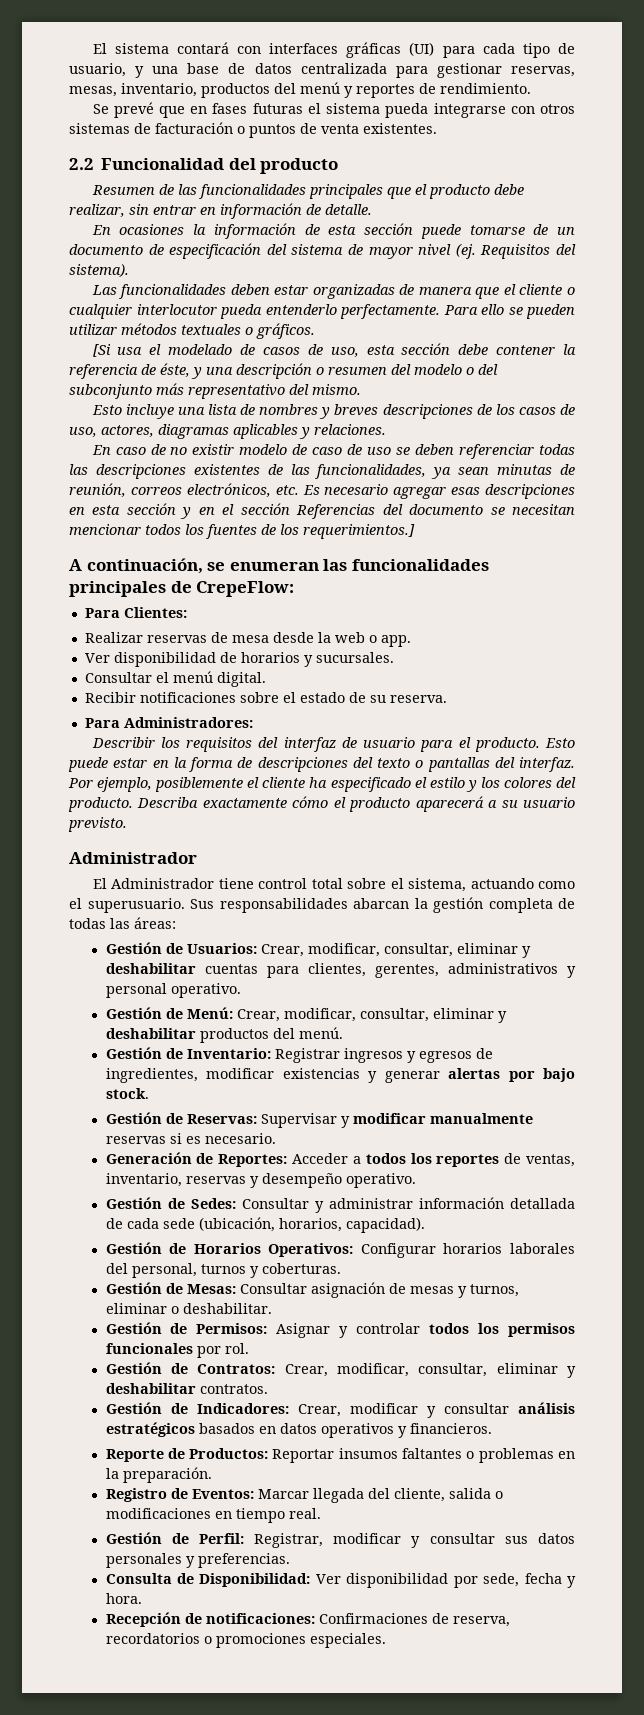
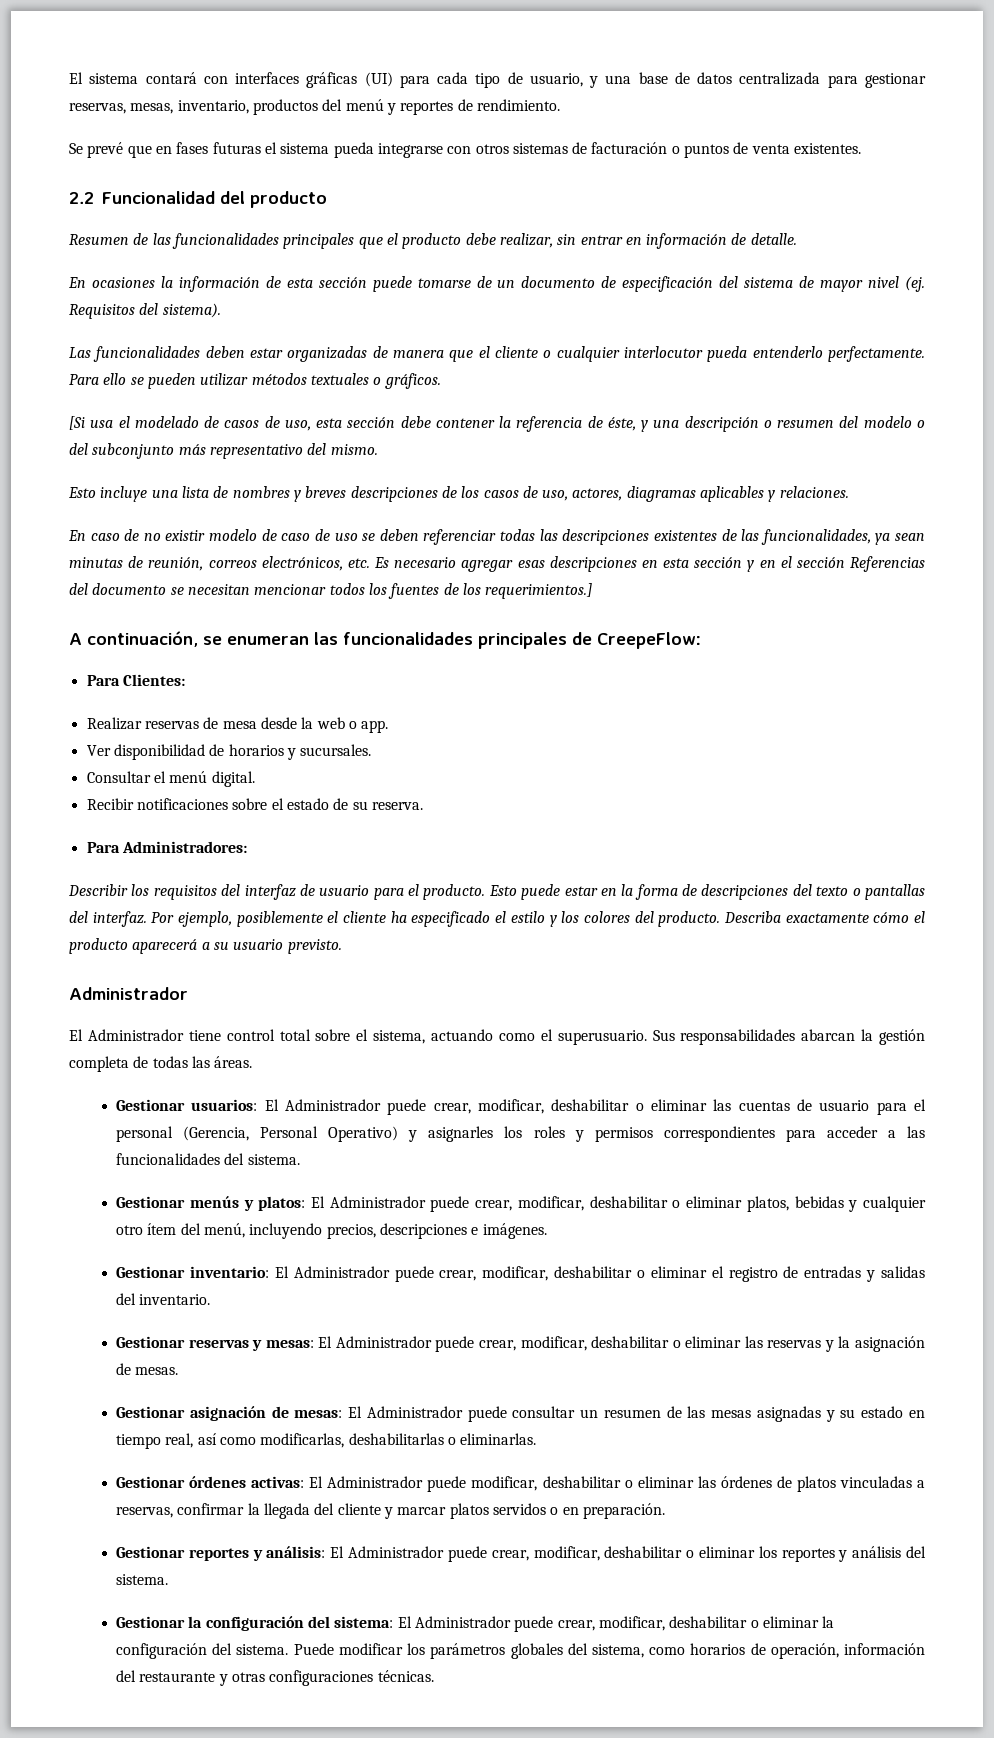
[196,581,295,597] CrepeFlow: -> [597,632,701,649] CreepeFlow:
[134,917,176,929] [105,942,531,958] [105,963,576,978] [105,983,241,998] [105,1007,507,1023] [105,1027,343,1043] [105,1047,493,1063] [105,1068,575,1083] [105,1088,149,1099] [105,1112,533,1128] [105,1133,276,1144] [105,1152,575,1167] [105,1173,416,1188] [105,1197,575,1213] [105,1217,425,1233] [105,1242,575,1258] [105,1263,341,1278] [105,1282,519,1298] [105,1303,272,1314] [105,1322,575,1338] [105,1343,249,1358] [105,1362,577,1378] [105,1383,268,1394] [105,1402,575,1418] [105,1422,492,1438] [105,1448,575,1463] [105,1467,212,1483] [105,1488,503,1503] [105,1508,321,1523] [105,1532,575,1548] [105,1553,290,1568] [105,1573,576,1588] [105,1593,142,1604] [105,1612,510,1627] [105,1633,386,1648] áreas: // Gestión de Usuarios: Crear, modificar, consultar, eliminar y deshabilitar cuentas para clientes, gerentes, administrativos y personal operativo. // Gestión de Menú: Crear, modificar, consultar, eliminar y deshabilitar productos del menú. // Gestión de Inventario: Registrar ingresos y egresos de ingredientes, modificar existencias y generar alertas por bajo stock. // Gestión de Reservas: Supervisar y modificar manualmente reservas si es necesario. // Generación de Reportes: Acceder a todos los reportes de ventas, inventario, reservas y desempeño operativo. // Gestión de Sedes: Consultar y administrar información detallada de cada sede (ubicación, horarios, capacidad). // Gestión de Horarios Operativos: Configurar horarios laborales del personal, turnos y coberturas. // Gestión de Mesas: Consultar asignación de mesas y turnos, eliminar o deshabilitar. // Gestión de Permisos: Asignar y controlar todos los permisos funcionales por rol. // Gestión de Contratos: Crear, modificar, consultar, eliminar y deshabilitar contratos. // Gestión de Indicadores: Crear, modificar y consultar análisis estratégicos basados en datos operativos y financieros. // Reporte de Productos: Reportar insumos faltantes o problemas en la preparación. // Registro de Eventos: Marcar llegada del cliente, salida o modificaciones en tiempo real. // Gestión de Perfil: Registrar, modificar y consultar sus datos personales y preferencias. // Consulta de Disponibilidad: Ver disponibilidad por sede, fecha y hora. // Recepción de notificaciones: Confirmaciones de reserva, recordatorios o promociones especiales. -> [214,1056,253,1068] [116,1099,927,1115] [116,1126,926,1142] [116,1153,300,1165] [116,1196,926,1212] [116,1223,547,1239] [116,1266,925,1282] [116,1293,211,1305] [116,1336,925,1352] [116,1363,179,1375] [116,1406,926,1422] [116,1433,537,1449] [116,1476,926,1492] [116,1503,665,1519] [116,1546,926,1562] [116,1574,169,1585] [116,1616,835,1632] [116,1643,925,1659] [116,1670,434,1686] áreas. // Gestionar usuarios: El Administrador puede crear, modificar, deshabilitar o eliminar las cuentas de usuario para el personal (Gerencia, Personal Operativo) y asignarles los roles y permisos correspondientes para acceder a las funcionalidades del sistema. // Gestionar menús y platos: El Administrador puede crear, modificar, deshabilitar o eliminar platos, bebidas y cualquier otro ítem del menú, incluyendo precios, descripciones e imágenes. // Gestionar inventario: El Administrador puede crear, modificar, deshabilitar o eliminar el registro de entradas y salidas del inventario. // Gestionar reservas y mesas: El Administrador puede crear, modificar, deshabilitar o eliminar las reservas y la asignación de mesas. // Gestionar asignación de mesas: El Administrador puede consultar un resumen de las mesas asignadas y su estado en tiempo real, así como modificarlas, deshabilitarlas o eliminarlas. // Gestionar órdenes activas: El Administrador puede modificar, deshabilitar o eliminar las órdenes de platos vinculadas a reservas, confirmar la llegada del cliente y marcar platos servidos o en preparación. // Gestionar reportes y análisis: El Administrador puede crear, modificar, deshabilitar o eliminar los reportes y análisis del sistema. // Gestionar la configuración del sistema: El Administrador puede crear, modificar, deshabilitar o eliminar la configuración del sistema. Puede modificar los parámetros globales del sistema, como horarios de operación, información del restaurante y otras configuraciones técnicas.

